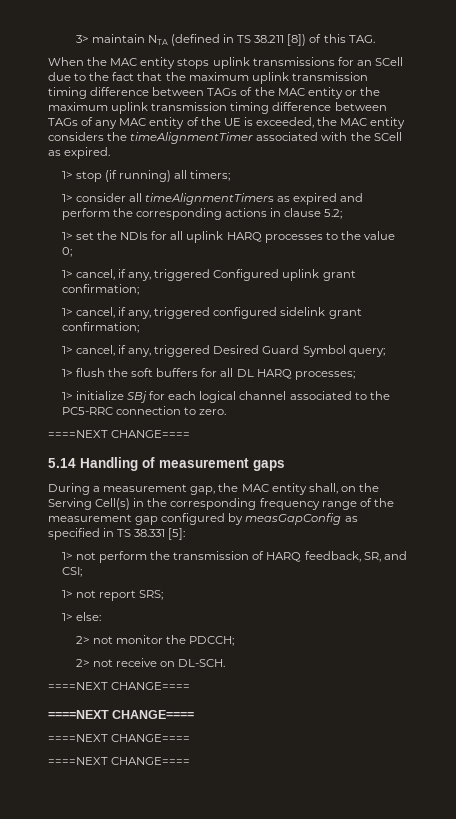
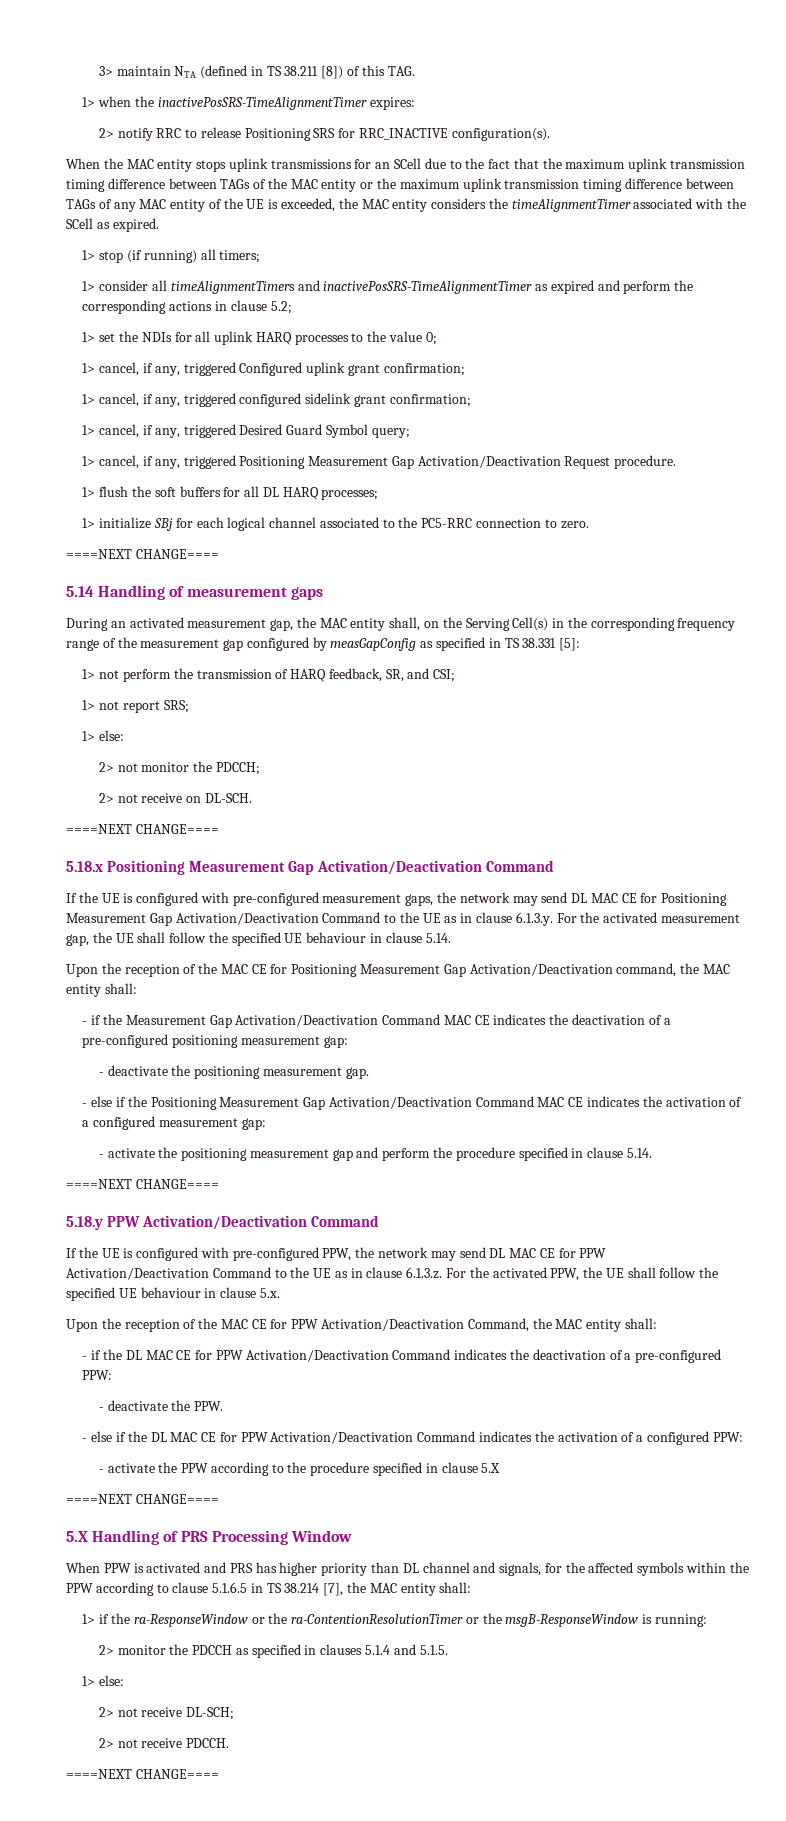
(375, 39) none -> [82,96,415,110] [98,127,550,141] // 1> when the inactivePosSRS-TimeAlignmentTimer expires: // 2> notify RRC to release Positioning SRS for RRC_INACTIVE configuration(s).
(275, 199) none -> [297,280,533,294] and inactivePosSRS-TimeAlignmentTimer
(385, 352) none -> [82,455,677,469] // 1> cancel, if any, triggered Positioning Measurement Gap Activation/Deactivation Request procedure.
[93,486,101,492] a -> [110,617,184,628] an activated
[48,710,195,719] [48,734,191,742] ====NEXT CHANGE==== // ====NEXT CHANGE==== -> [66,860,554,875] [66,892,728,906] [66,912,740,926] [66,932,451,946] [66,963,730,977] [66,983,137,997] [82,1014,671,1028] [82,1034,348,1048] [98,1065,369,1079] [82,1096,743,1110] [82,1116,266,1130] [98,1147,652,1161] [66,1179,219,1189] [66,1215,379,1230] [66,1247,607,1261] [66,1267,719,1281] [66,1287,280,1301] [66,1318,657,1332] [82,1349,722,1363] [82,1370,113,1380] [98,1400,224,1411] [82,1431,743,1445] [98,1462,501,1476] [66,1494,219,1504] [66,1530,352,1545] [66,1562,749,1576] [66,1582,472,1596] [82,1613,707,1627] [98,1644,448,1658] [82,1675,125,1686] [98,1707,235,1720] [98,1738,230,1748] 5.18.x Positioning Measurement Gap Activation/Deactivation Command // If the UE is configured with pre-configured measurement gaps, the network may send DL MAC CE for Positioning Measurement Gap Activation/Deactivation Command to the UE as in clause 6.1.3.y. For the activated measurement gap, the UE shall follow the specified UE behaviour in clause 5.14. // Upon the reception of the MAC CE for Positioning Measurement Gap Activation/Deactivation command, the MAC entity shall: // - if the Measurement Gap Activation/Deactivation Command MAC CE indicates the deactivation of a pre-configured positioning measurement gap: // - deactivate the positioning measurement gap. // - else if the Positioning Measurement Gap Activation/Deactivation Command MAC CE indicates the activation of a configured measurement gap: // - activate the positioning measurement gap and perform the procedure specified in clause 5.14. // ====NEXT CHANGE==== // 5.18.y PPW Activation/Deactivation Command // If the UE is configured with pre-configured PPW, the network may send DL MAC CE for PPW Activation/Deactivation Command to the UE as in clause 6.1.3.z. For the activated PPW, the UE shall follow the specified UE behaviour in clause 5.x. // Upon the reception of the MAC CE for PPW Activation/Deactivation Command, the MAC entity shall: // - if the DL MAC CE for PPW Activation/Deactivation Command indicates the deactivation of a pre-configured PPW: // - deactivate the PPW. // - else if the DL MAC CE for PPW Activation/Deactivation Command indicates the activation of a configured PPW: // - activate the PPW according to the procedure specified in clause 5.X // ====NEXT CHANGE==== // 5.X Handling of PRS Processing Window // When PPW is activated and PRS has higher priority than DL channel and signals, for the affected symbols within the PPW according to clause 5.1.6.5 in TS 38.214 [7], the MAC entity shall: // 1> if the ra-ResponseWindow or the ra-ContentionResolutionTimer or the msgB-ResponseWindow is running: // 2> monitor the PDCCH as specified in clauses 5.1.4 and 5.1.5. // 1> else: // 2> not receive DL-SCH; // 2> not receive PDCCH.

